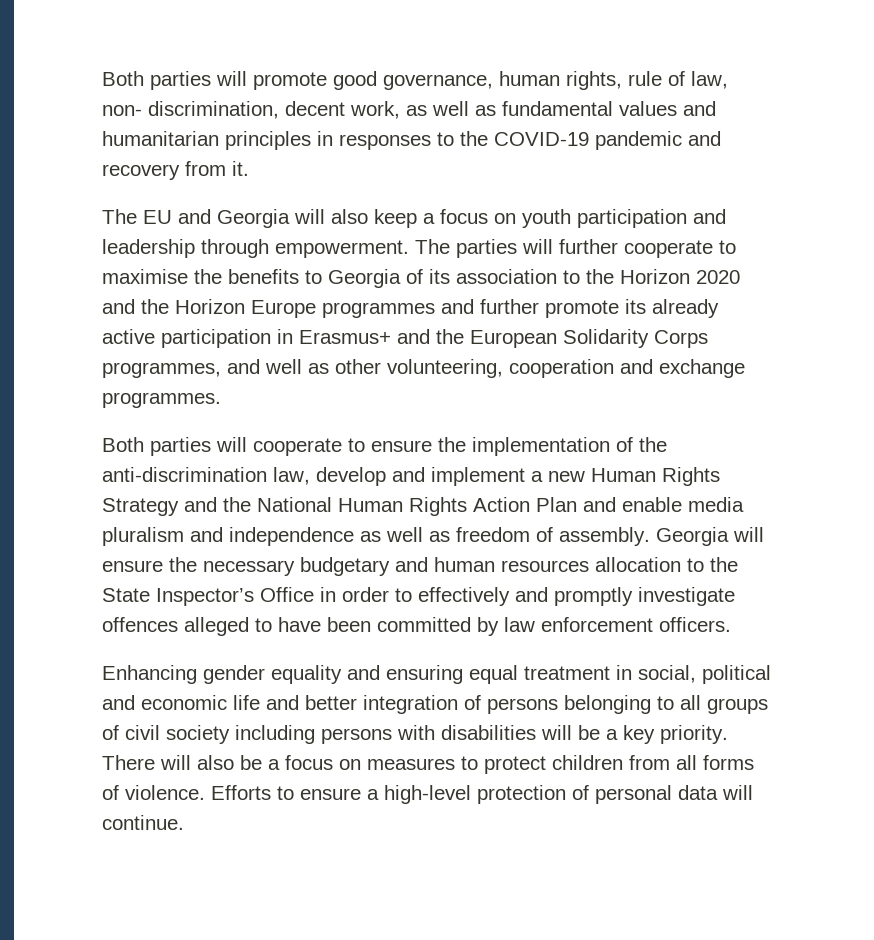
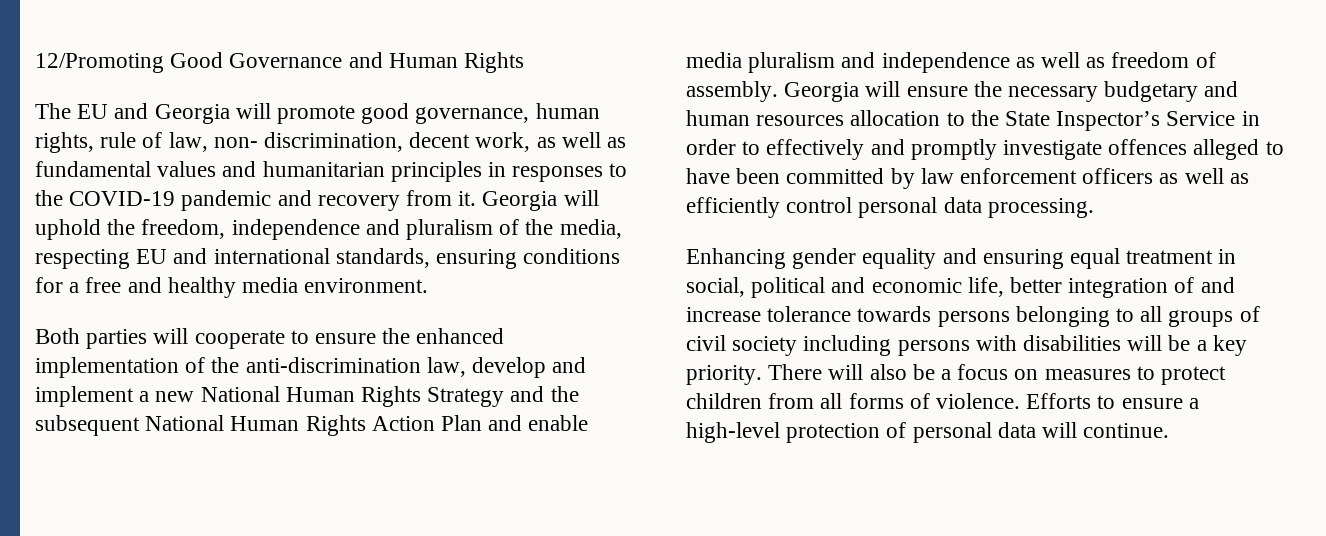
[102,71,211,90] Both parties -> [35,52,525,73] [35,103,230,124] 12/Promoting Good Governance and Human Rights // The EU and Georgia
[102,209,726,228] [102,239,736,258] [102,269,740,288] [102,299,719,318] [102,329,708,348] [102,359,745,378] [102,392,221,408] // The EU and Georgia will also keep a focus on youth participation and leadership through empowerment. The parties will further cooperate to maximise the benefits to Georgia of its association to the Horizon 2020 and the Horizon Europe programmes and further promote its already active participation in Erasmus+ and the European Solidarity Corps programmes, and well as other volunteering, cooperation and exchange programmes. -> [482,190,599,211] [35,219,622,240] [35,248,621,269] [35,277,429,298] Georgia will uphold the freedom, independence and pluralism of the media, respecting EU and international standards, ensuring conditions for a free and healthy media environment.
(466, 444) none -> [416,328,505,344] enhanced
(585, 476) none -> [200,386,280,402] National
(251, 504) none -> [35,415,140,436] subsequent
[260,587,314,602] Office -> [1166,111,1236,126] Service
[659,617,731,632] officers. -> [1082,168,1249,184] [686,197,1094,218] officers as well as efficiently control personal data processing.
[233,695,299,710] life and -> [967,277,1004,297] life,
(481, 702) none -> [1200,277,1235,293] [686,306,932,322] and increase tolerance towards

